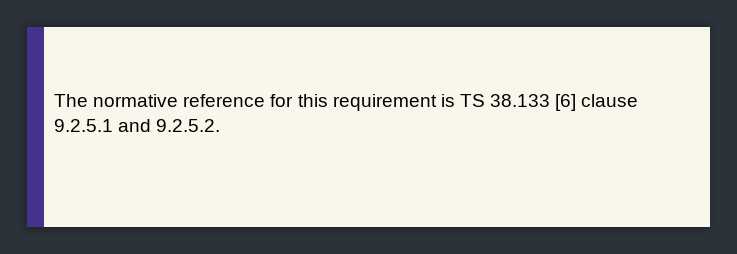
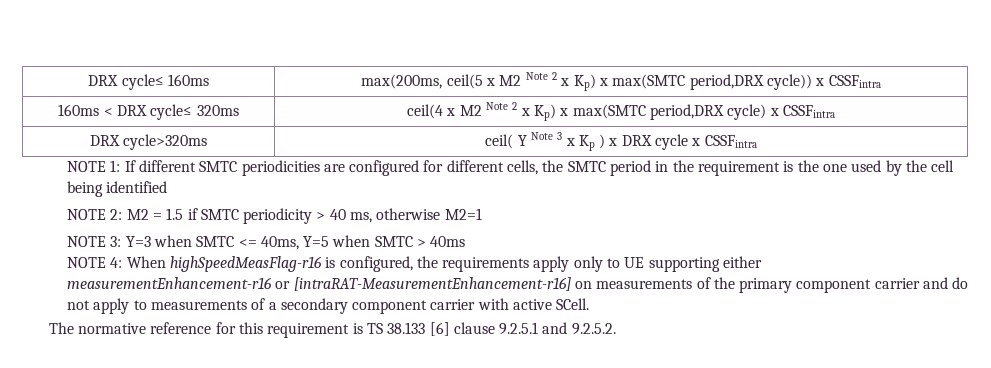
(54, 100) none -> [88,74,209,90] [361,72,881,91] [58,104,239,120] [407,102,835,121] [89,134,208,150] [485,132,757,151] [66,160,955,176] [66,181,168,197] [66,208,482,224] [66,235,466,250] [66,256,763,272] [66,277,969,293] [66,298,590,314] DRX cycle≤ 160ms | max(200ms, ceil(5 x M2 Note 2 x Kp) x max(SMTC period,DRX cycle)) x CSSFintra // 160ms < DRX cycle≤ 320ms | ceil(4 x M2 Note 2 x Kp) x max(SMTC period,DRX cycle) x CSSFintra // DRX cycle>320ms | ceil( Y Note 3 x Kp ) x DRX cycle x CSSFintra // NOTE 1: If different SMTC periodicities are configured for different cells, the SMTC period in the requirement is the one used by the cell being identified // NOTE 2: M2 = 1.5 if SMTC periodicity > 40 ms, otherwise M2=1 // NOTE 3: Y=3 when SMTC <= 40ms, Y=5 when SMTC > 40ms // NOTE 4: When highSpeedMeasFlag-r16 is configured, the requirements apply only to UE supporting either measurementEnhancement-r16 or [intraRAT-MeasurementEnhancement-r16] on measurements of the primary component carrier and do not apply to measurements of a secondary component carrier with active SCell. //

